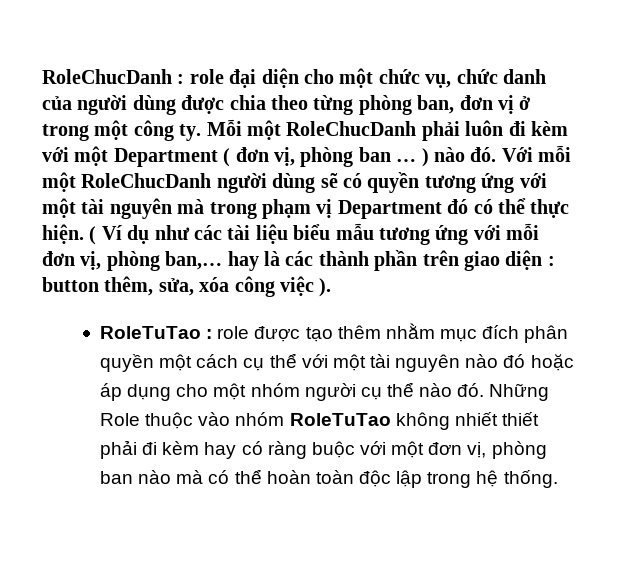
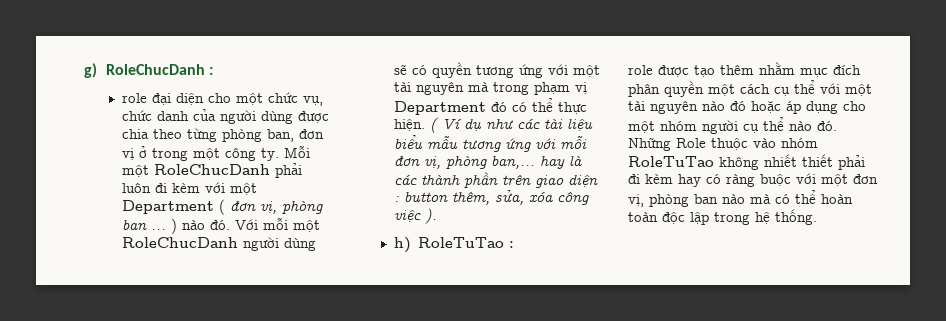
(42, 76) none -> [84,63,97,78] g)
(185, 79) none -> (214, 71) //
(332, 287) none -> [393,237,411,253] h)
(213, 334) none -> (515, 244) //

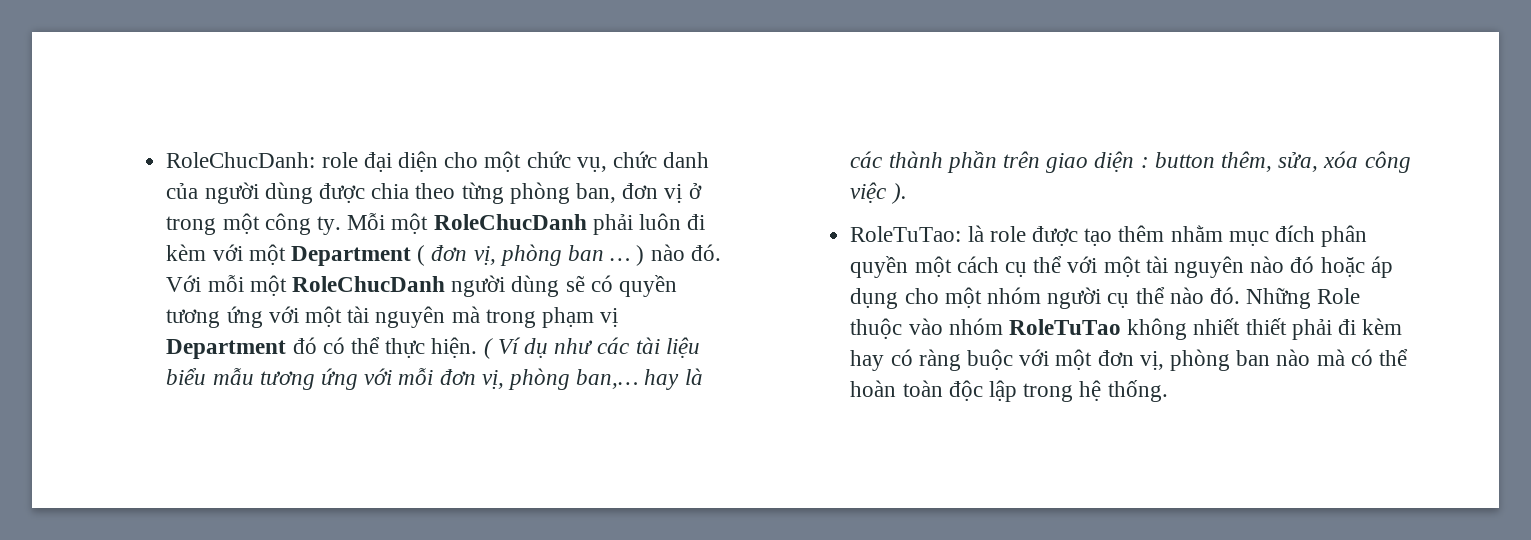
[84,63,214,78] g) RoleChucDanh : // -> [166,152,316,168] RoleChucDanh:
[393,237,515,253] h) RoleTuTao : // -> [850,225,984,242] RoleTuTao: là

